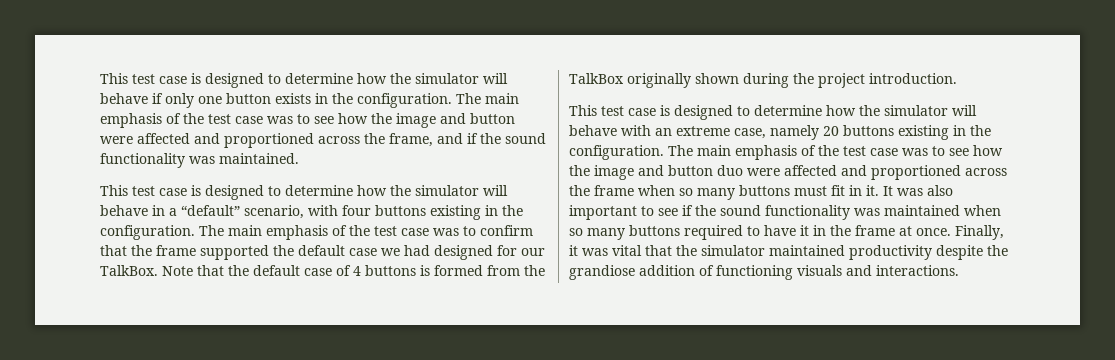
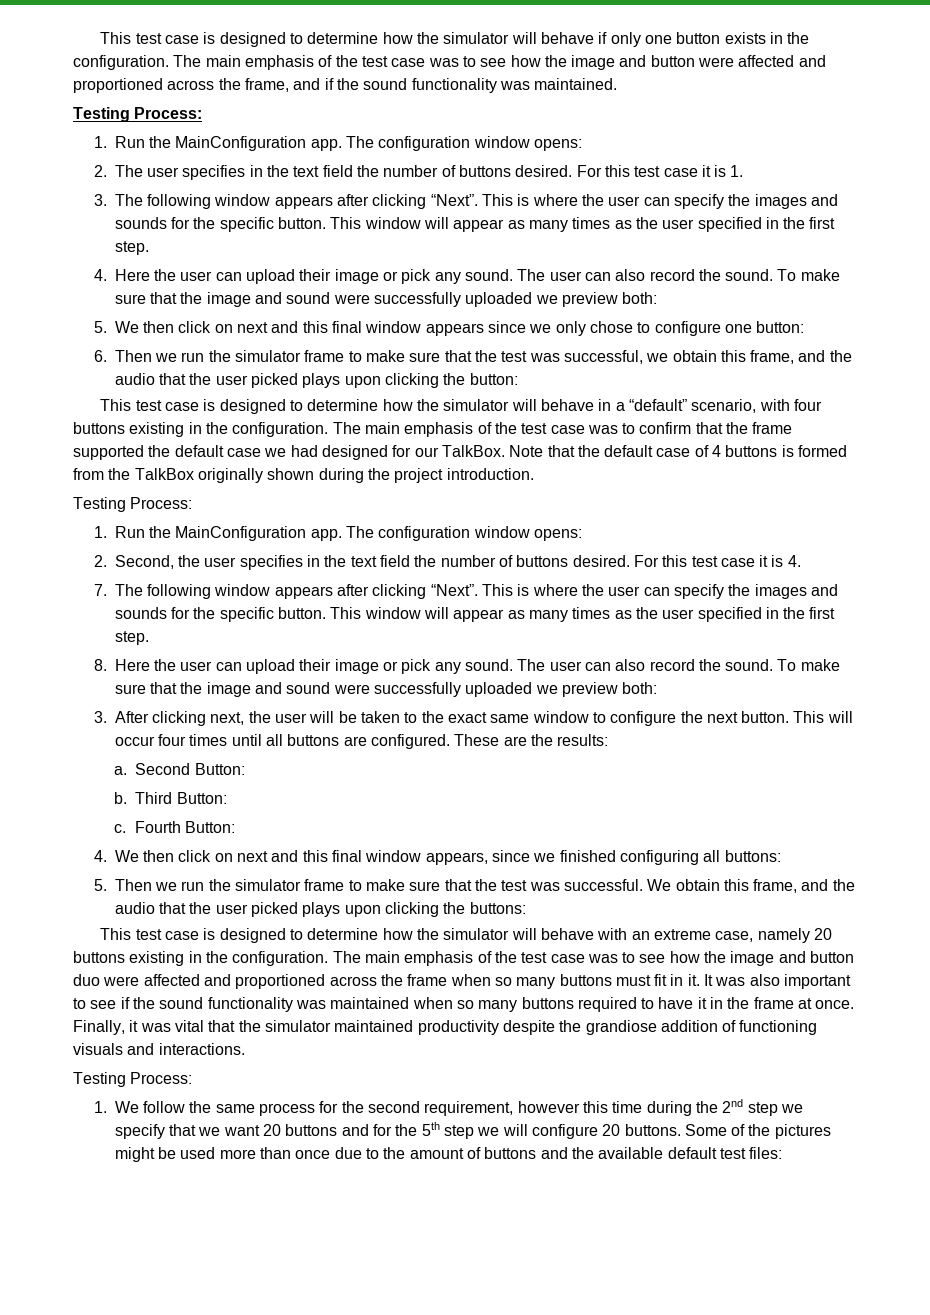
(299, 158) none -> [73,107,203,122] [93,136,582,151] [93,165,744,180] [93,194,838,209] [114,217,836,232] [114,241,149,255] [93,269,840,284] [114,292,658,307] [93,321,805,336] [93,350,852,364] [114,373,518,388] // Testing Process: // 1. Run the MainConfiguration app. The configuration window opens: // 2. The user specifies in the text field the number of buttons desired. For this test case it is 1. // 3. The following window appears after clicking “Next”. This is where the user can specify the images and sounds for the specific button. This window will appear as many times as the user specified in the first step. // 4. Here the user can upload their image or pick any sound. The user can also record the sound. To make sure that the image and sound were successfully uploaded we preview both: // 5. We then click on next and this final window appears since we only chose to configure one button: // 6. Then we run the simulator frame to make sure that the test was successful, we obtain this frame, and the audio that the user picked plays upon clicking the button:
(957, 78) none -> [73,497,193,512] [93,526,582,541] [93,555,801,570] [93,584,838,599] [114,607,836,622] [114,631,149,645] [93,659,840,674] [114,682,658,697] [93,711,853,726] [114,734,609,749] [114,763,245,775] [114,792,227,804] [114,821,236,833] [93,850,781,865] [93,879,855,893] [114,902,526,917] // Testing Process: // 1. Run the MainConfiguration app. The configuration window opens: // 2. Second, the user specifies in the text field the number of buttons desired. For this test case it is 4. // 7. The following window appears after clicking “Next”. This is where the user can specify the images and sounds for the specific button. This window will appear as many times as the user specified in the first step. // 8. Here the user can upload their image or pick any sound. The user can also record the sound. To make sure that the image and sound were successfully uploaded we preview both: // 3. After clicking next, the user will be taken to the exact same window to configure the next button. This will occur four times until all buttons are configured. These are the results: // a. Second Button: // b. Third Button: // c. Fourth Button: // 4. We then click on next and this final window appears, since we finished configuring all buttons: // 5. Then we run the simulator frame to make sure that the test was successful. We obtain this frame, and the audio that the user picked plays upon clicking the buttons:
(959, 270) none -> [73,1072,193,1087] [93,1099,803,1116] [114,1122,831,1139] [114,1147,783,1162] // Testing Process: // 1. We follow the same process for the second requirement, however this time during the 2nd step we specify that we want 20 buttons and for the 5th step we will configure 20 buttons. Some of the pictures might be used more than once due to the amount of buttons and the available default test files:

